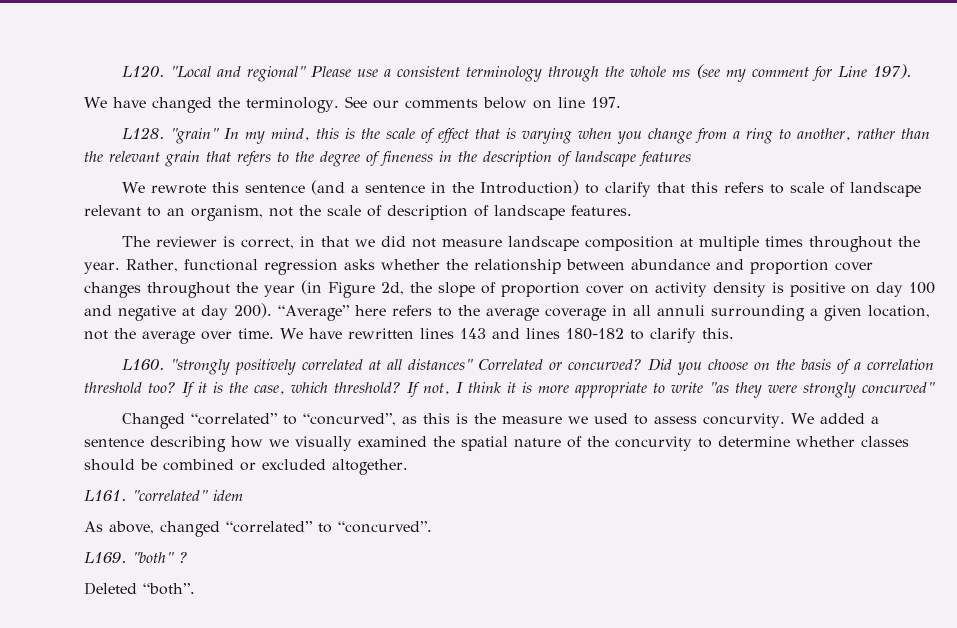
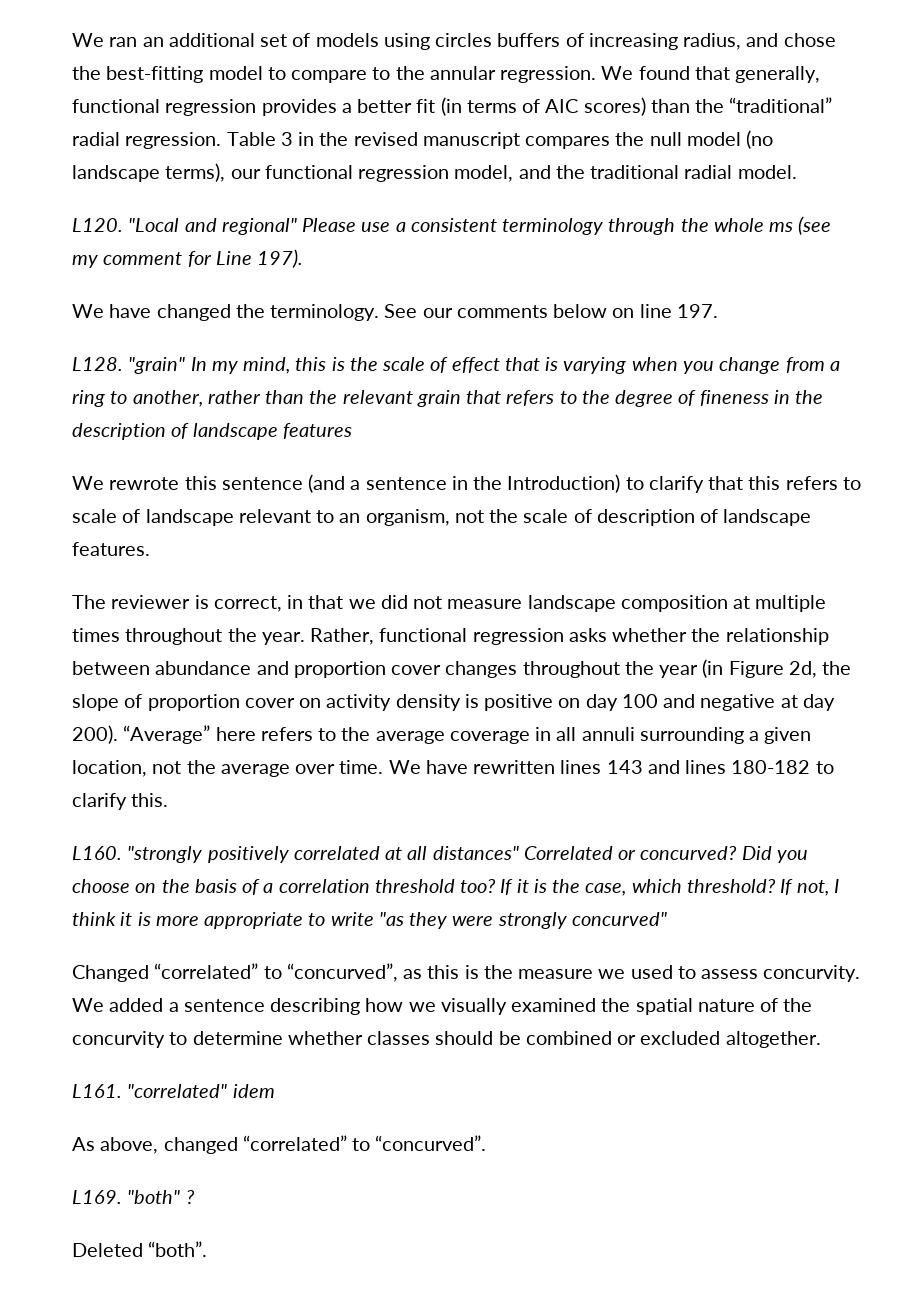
(121, 71) none -> [72,33,836,50] [72,66,821,83] [72,97,833,116] [72,130,774,149] [72,163,797,182] We ran an additional set of models using circles buffers of increasing radius, and chose the best-fitting model to compare to the annular regression. We found that generally, functional regression provides a better fit (in terms of AIC scores) than the “traditional” radial regression. Table 3 in the revised manuscript compares the null model (no landscape terms), our functional regression model, and the traditional radial model. //

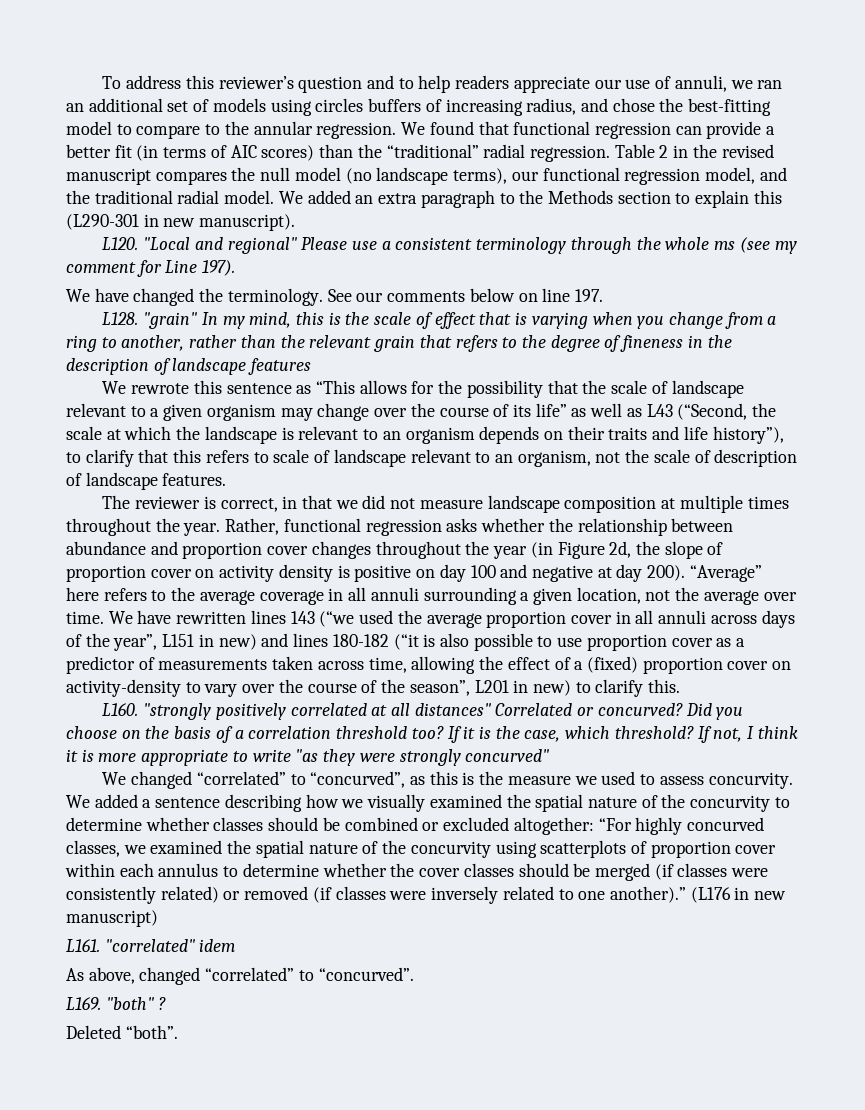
[72,33,104,47] We -> [102,75,753,93] To address this reviewer’s question and to help readers appreciate our use of annuli, we
[735,66,821,83] [72,99,337,116] generally, functional regression provides -> [513,121,762,139] functional regression can provide
[280,132,293,146] 3 -> [659,145,669,158] 2
(797, 172) none -> [278,190,782,208] [66,214,296,231] We added an extra paragraph to the Methods section to explain this (L290-301 in new manuscript).
[308,474,621,493] (and a sentence in the Introduction) -> [296,380,744,398] [66,403,777,421] [66,426,784,444] as “This allows for the possibility that the scale of landscape relevant to a given organism may change over the course of its life” as well as L43 (“Second, the scale at which the landscape is relevant to an organism depends on their traits and life history”),
[647,760,811,774] and lines 180-182 -> [319,610,795,628] [66,633,746,651] [66,656,792,674] [66,679,571,697] (“we used the average proportion cover in all annuli across days of the year”, L151 in new) and lines 180-182 (“it is also possible to use proportion cover as a predictor of measurements taken across time, allowing the effect of a (fixed) proportion cover on activity-density to vary over the course of the season”, L201 in new)
[72,965,149,982] Changed -> [102,771,193,789] We changed
[725,1031,821,1048] altogether. -> [513,817,764,835] [66,840,777,858] [65,863,769,881] [66,886,787,904] [66,910,158,927] altogether: “For highly concurved classes, we examined the spatial nature of the concurvity using scatterplots of proportion cover within each annulus to determine whether the cover classes should be merged (if classes were consistently related) or removed (if classes were inversely related to one another).” (L176 in new manuscript)

